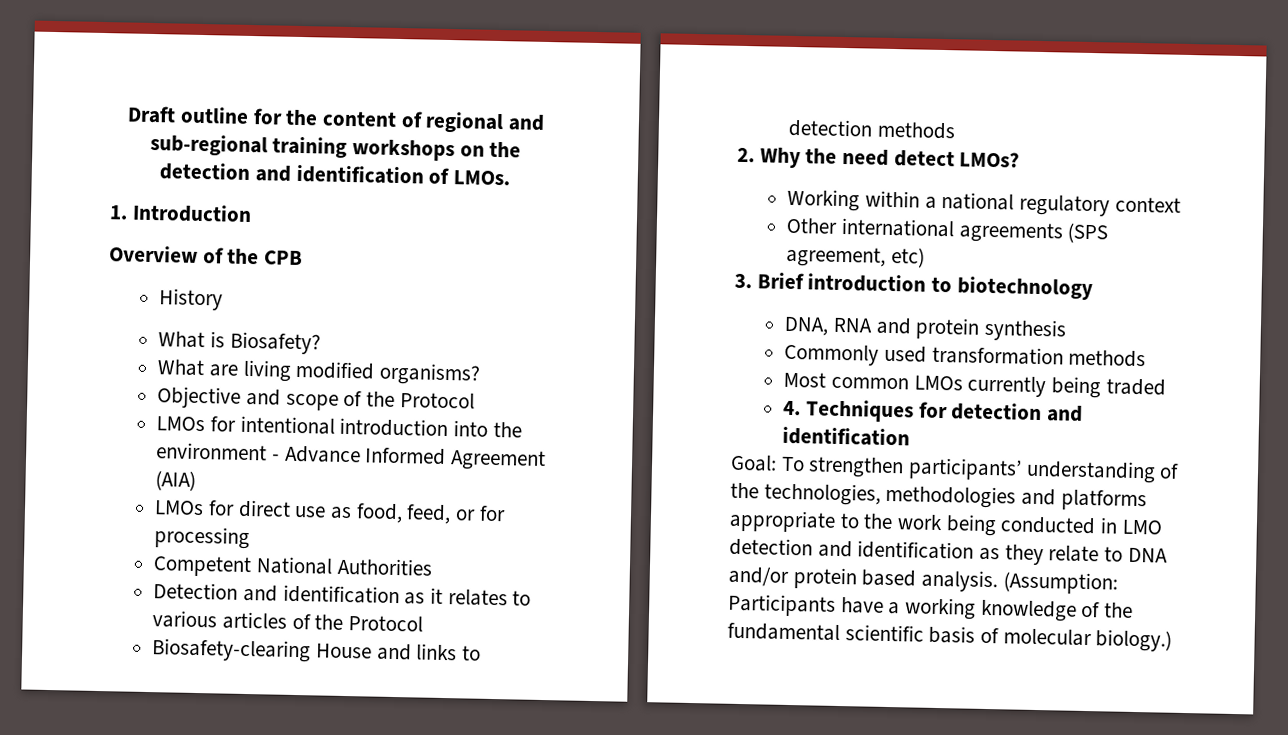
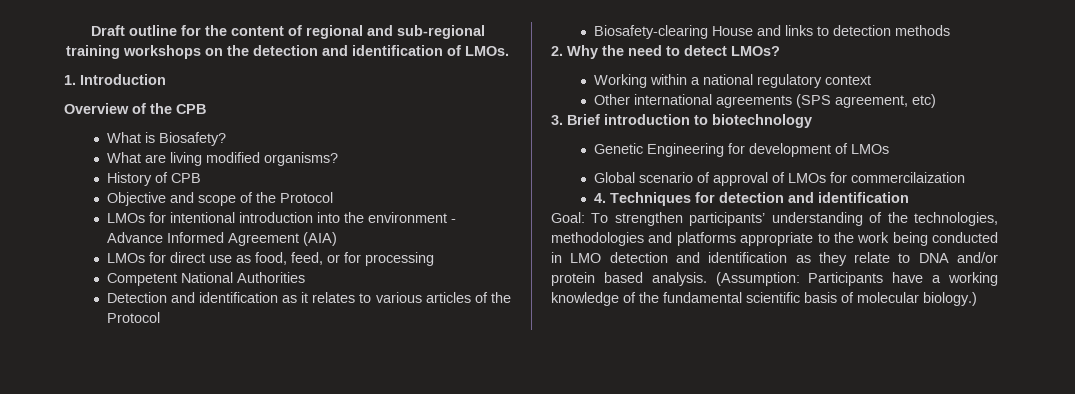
[159,288,224,311] // History -> (206, 109) none
(481, 374) none -> [106,172,201,186] // History of CPB
(890, 157) none -> [666,46,680,56] to
[784,316,1067,342] [784,343,1147,368] [783,371,1166,399] DNA, RNA and protein synthesis // Commonly used transformation methods // Most common LMOs currently being traded -> [593,143,889,157] [593,172,965,186] Genetic Engineering for development of LMOs // Global scenario of approval of LMOs for commercilaization

